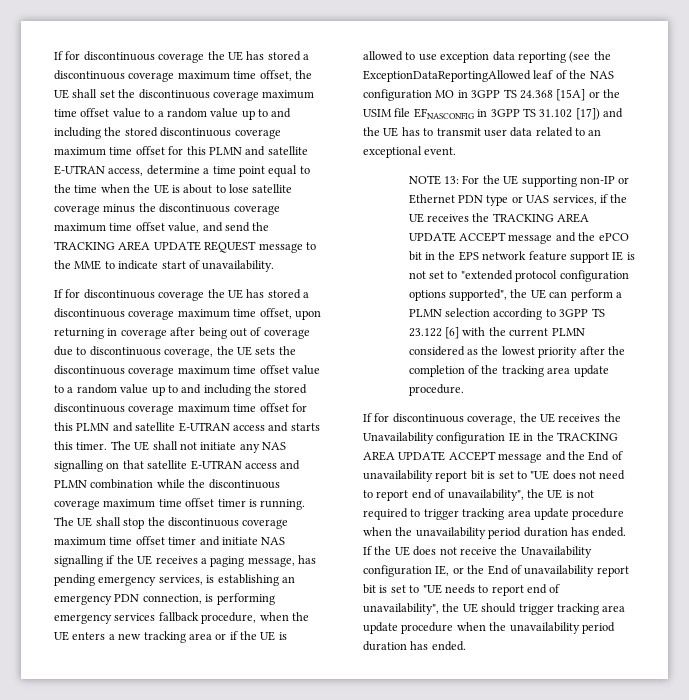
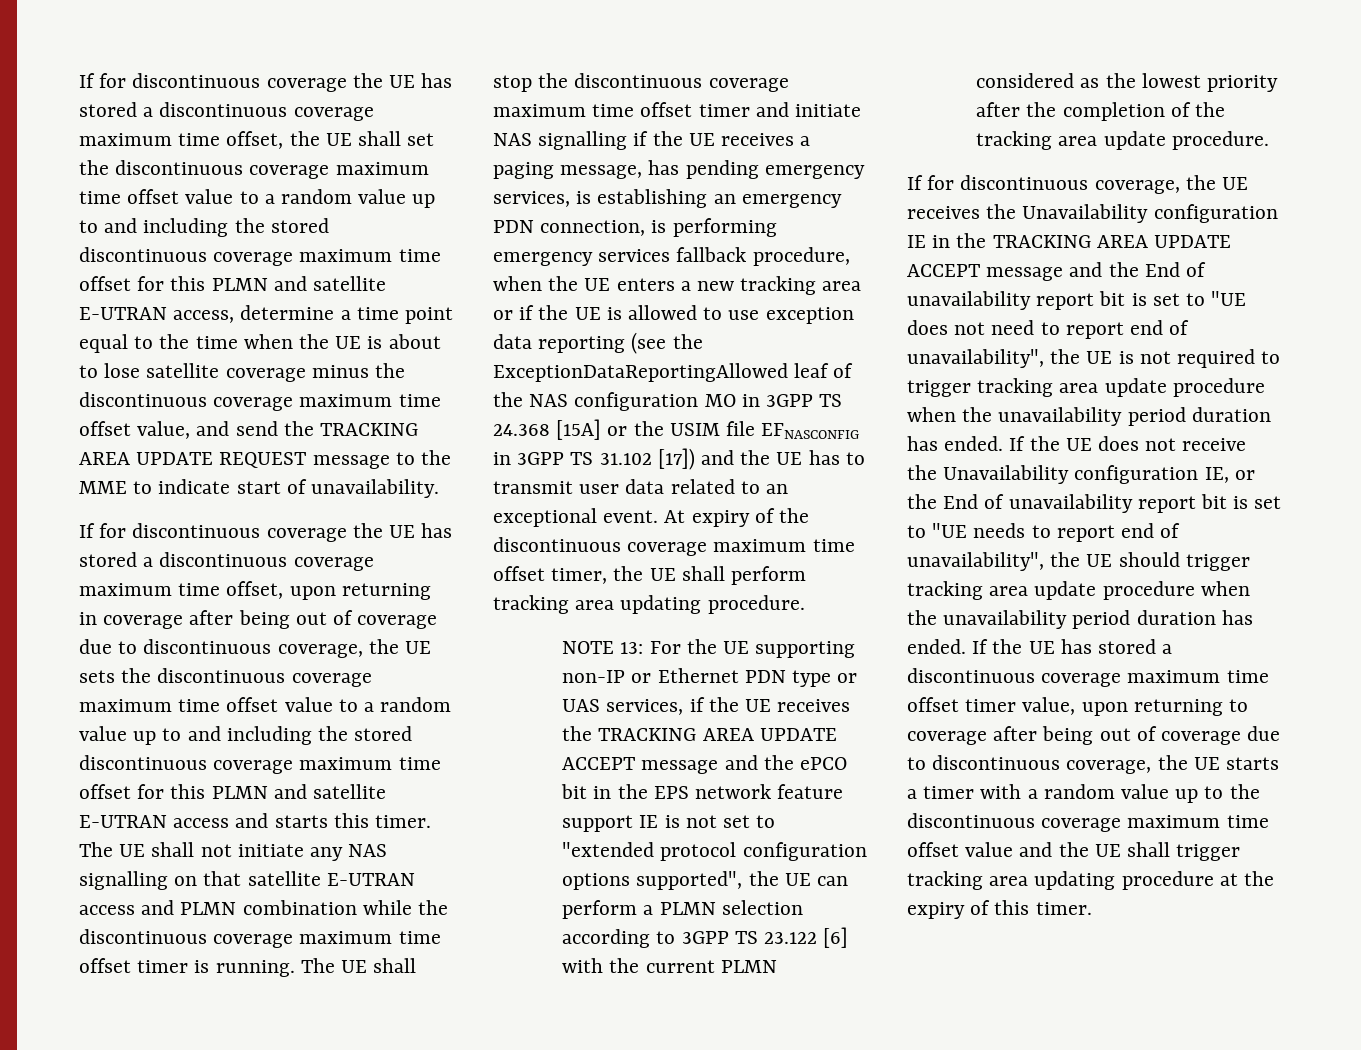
(457, 151) none -> [664,508,810,527] [493,537,855,556] [493,566,807,585] [493,595,805,614] At expiry of the discontinuous coverage maximum time offset timer, the UE shall perform tracking area updating procedure.
(466, 646) none -> [972,639,1173,654] [907,668,1269,687] [907,697,1249,716] [907,726,1281,745] [907,755,1280,774] [907,784,1260,803] [907,813,1269,832] [907,842,1241,861] [907,871,1275,890] [907,900,1092,919] If the UE has stored a discontinuous coverage maximum time offset timer value, upon returning to coverage after being out of coverage due to discontinuous coverage, the UE starts a timer with a random value up to the discontinuous coverage maximum time offset value and the UE shall trigger tracking area updating procedure at the expiry of this timer.

